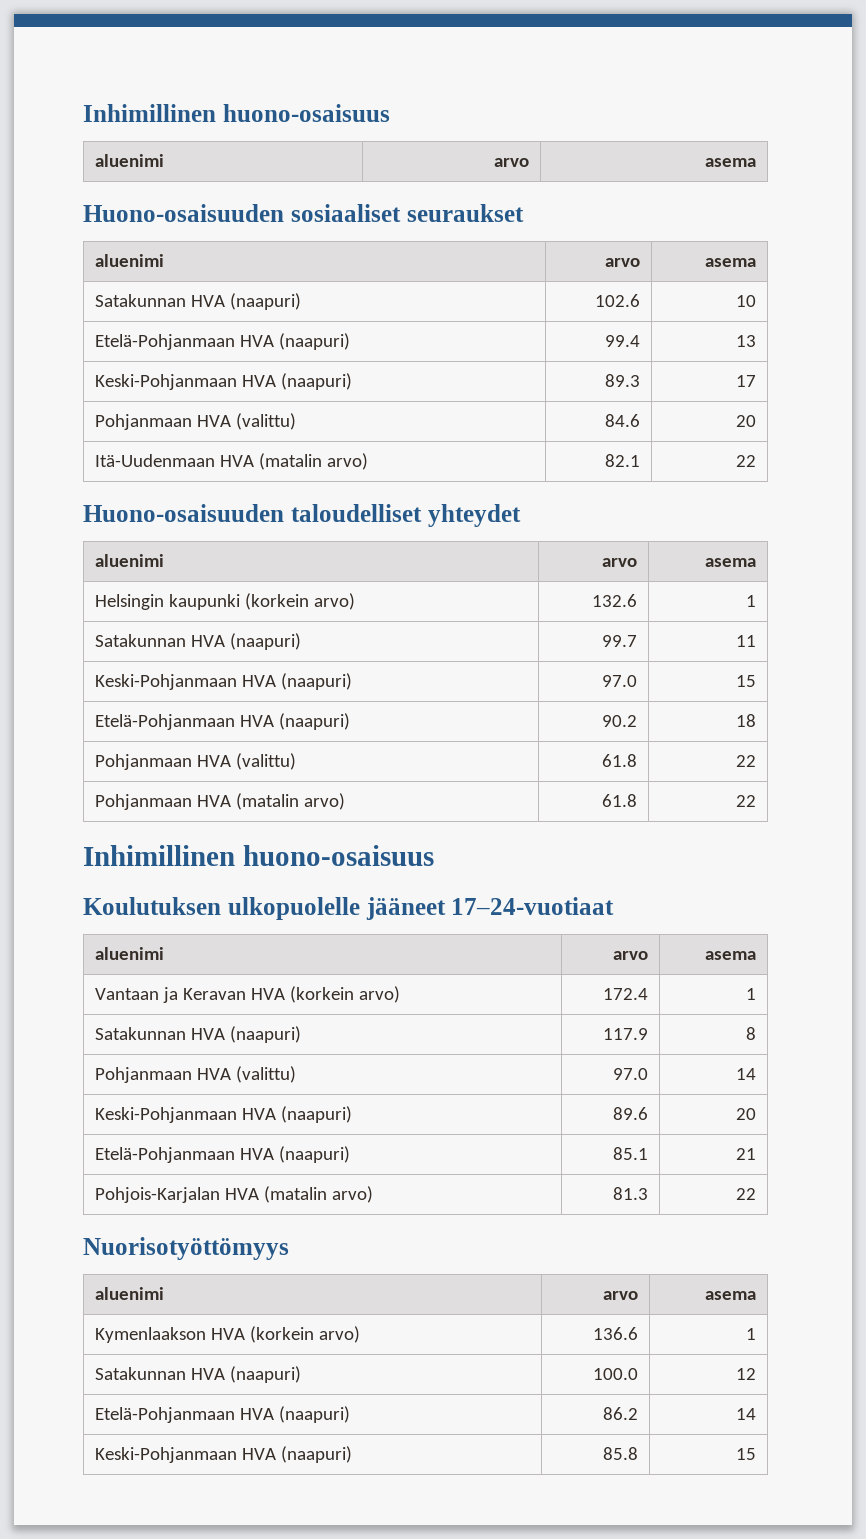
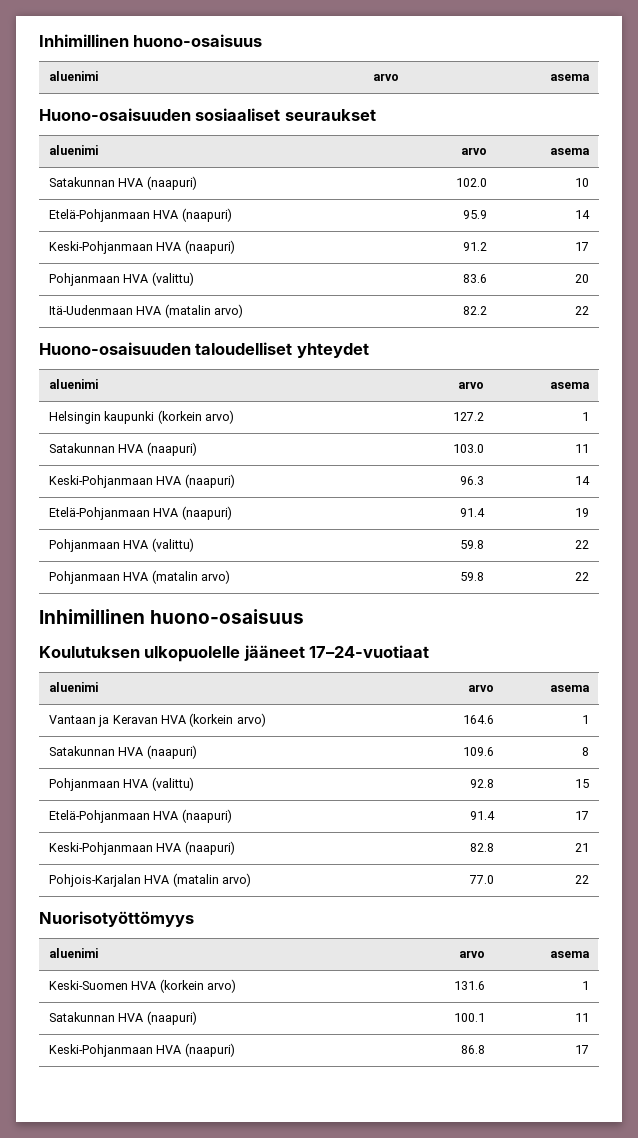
[595,294,641,307] 102.6 -> [456,178,488,187] 102.0
[605,335,641,347] [736,335,757,347] [94,373,352,390] [605,374,641,387] 99.4 | 13 // Keski-Pohjanmaan HVA (naapuri) | 89.3 -> [463,210,488,219] [575,210,591,219] [48,240,235,254] [463,242,488,251] 95.9 | 14 // Keski-Pohjanmaan HVA (naapuri) | 91.2
[605,414,641,427] 84.6 -> [463,274,488,283] 83.6
[605,454,641,467] 82.1 -> [463,306,488,315] 82.2
[592,594,638,607] [746,595,757,607] [94,633,301,650] [602,635,638,647] [736,635,757,647] [94,673,352,690] [602,675,638,687] [736,675,757,687] [94,713,350,730] [602,715,638,727] [736,714,757,727] [94,753,296,770] [602,754,638,767] 132.6 | 1 // Satakunnan HVA (naapuri) | 99.7 | 11 // Keski-Pohjanmaan HVA (naapuri) | 97.0 | 15 // Etelä-Pohjanmaan HVA (naapuri) | 90.2 | 18 // Pohjanmaan HVA (valittu) | 61.8 -> [453,412,485,421] [582,412,590,421] [48,442,197,456] [453,444,485,453] [575,444,590,453] [48,474,235,488] [460,476,485,485] [575,476,591,485] [48,506,232,520] [460,508,486,517] [575,508,590,517] [48,538,194,552] [460,540,485,549] 127.2 | 1 // Satakunnan HVA (naapuri) | 103.0 | 11 // Keski-Pohjanmaan HVA (naapuri) | 96.3 | 14 // Etelä-Pohjanmaan HVA (naapuri) | 91.4 | 19 // Pohjanmaan HVA (valittu) | 59.8
[602,794,638,807] 61.8 -> [460,572,485,581] 59.8
[603,988,649,1000] [746,988,757,1000] [94,1026,301,1043] [603,1028,649,1040] 172.4 | 1 // Satakunnan HVA (naapuri) | 117.9 -> [463,715,495,724] [582,715,590,724] [48,745,197,759] [463,747,495,756] 164.6 | 1 // Satakunnan HVA (naapuri) | 109.6
[613,1068,649,1080] [736,1068,757,1080] [94,1106,352,1123] [613,1107,649,1120] [736,1108,757,1120] [94,1146,350,1163] [613,1147,649,1160] 97.0 | 14 // Keski-Pohjanmaan HVA (naapuri) | 89.6 | 20 // Etelä-Pohjanmaan HVA (naapuri) | 85.1 -> [470,779,495,788] [575,779,590,788] [48,809,232,823] [470,811,496,820] [575,811,590,820] [48,841,235,855] [470,843,495,852] 92.8 | 15 // Etelä-Pohjanmaan HVA (naapuri) | 91.4 | 17 // Keski-Pohjanmaan HVA (naapuri) | 82.8
[613,1187,649,1200] 81.3 -> [469,875,495,884] 77.0
[94,1326,360,1343] [593,1327,639,1340] [746,1328,757,1340] [94,1366,301,1383] [593,1368,639,1380] [736,1368,757,1380] [94,1406,350,1423] [603,1407,639,1420] [736,1408,757,1420] [94,1446,352,1463] [603,1447,639,1460] [736,1448,757,1460] Kymenlaakson HVA (korkein arvo) | 136.6 | 1 // Satakunnan HVA (naapuri) | 100.0 | 12 // Etelä-Pohjanmaan HVA (naapuri) | 86.2 | 14 // Keski-Pohjanmaan HVA (naapuri) | 85.8 | 15 -> [48,979,236,993] [454,981,486,990] [582,981,590,990] [48,1011,197,1025] [454,1013,486,1022] [575,1013,590,1022] [48,1043,235,1057] [461,1045,486,1054] [575,1045,590,1054] Keski-Suomen HVA (korkein arvo) | 131.6 | 1 // Satakunnan HVA (naapuri) | 100.1 | 11 // Keski-Pohjanmaan HVA (naapuri) | 86.8 | 17

